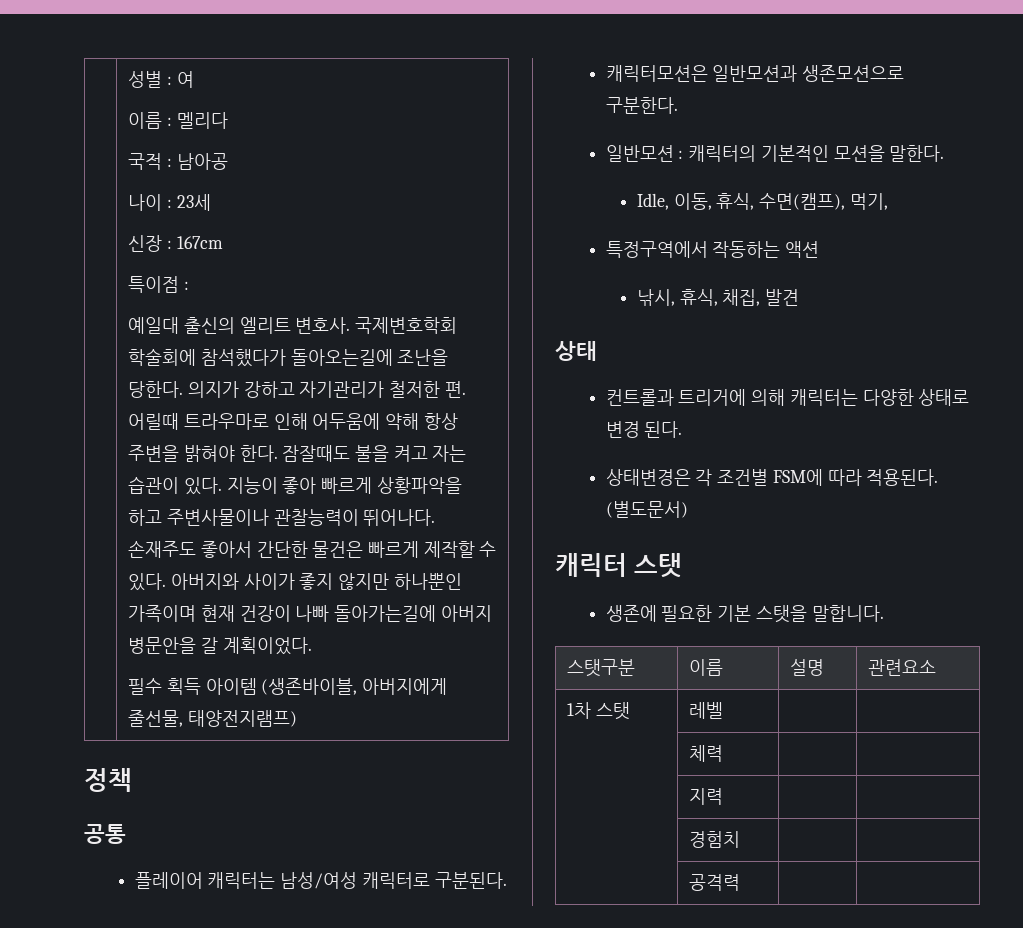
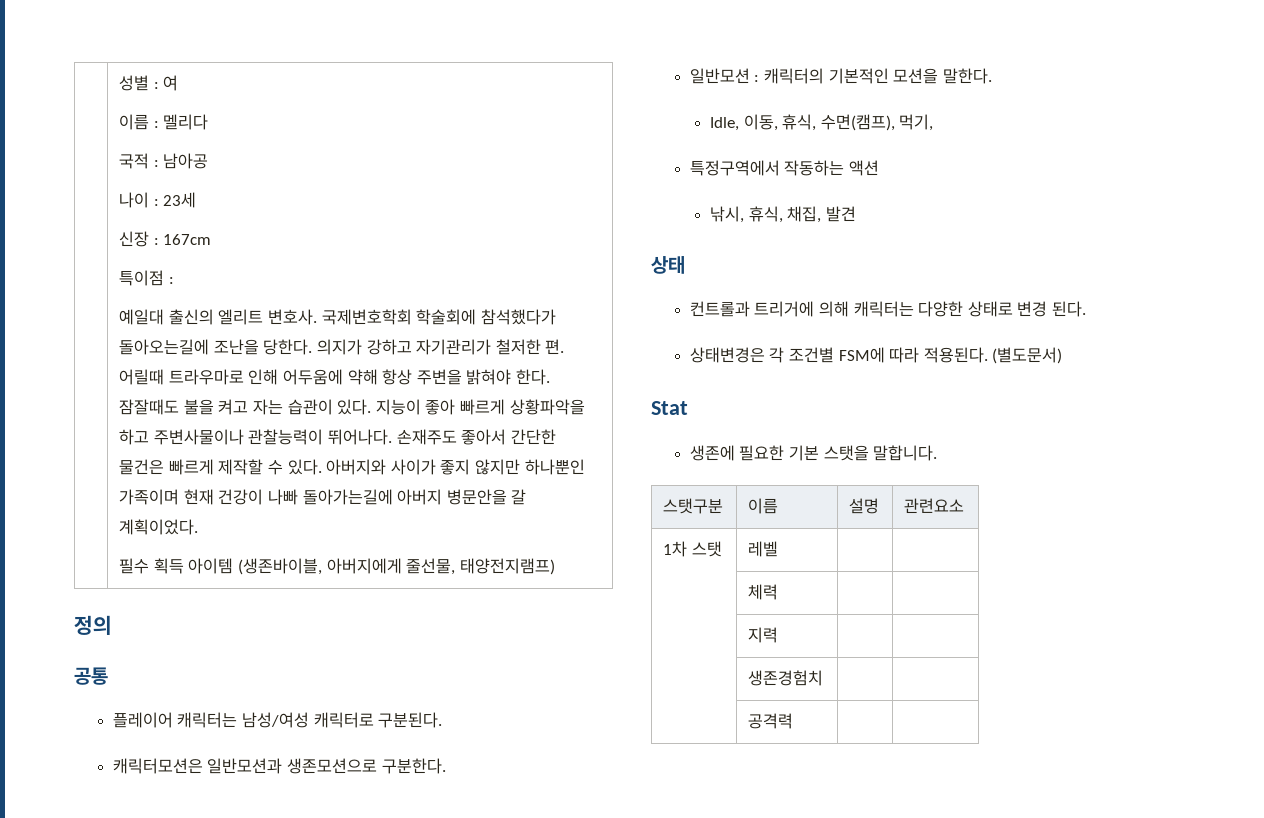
[84,768,132,792] 정책 -> [74,615,112,635] 정의
[555,553,682,578] 캐릭터 스탯 -> [651,401,688,415] Stat
[689,831,741,848] 경험치 -> [748,670,824,686] 생존경험치

